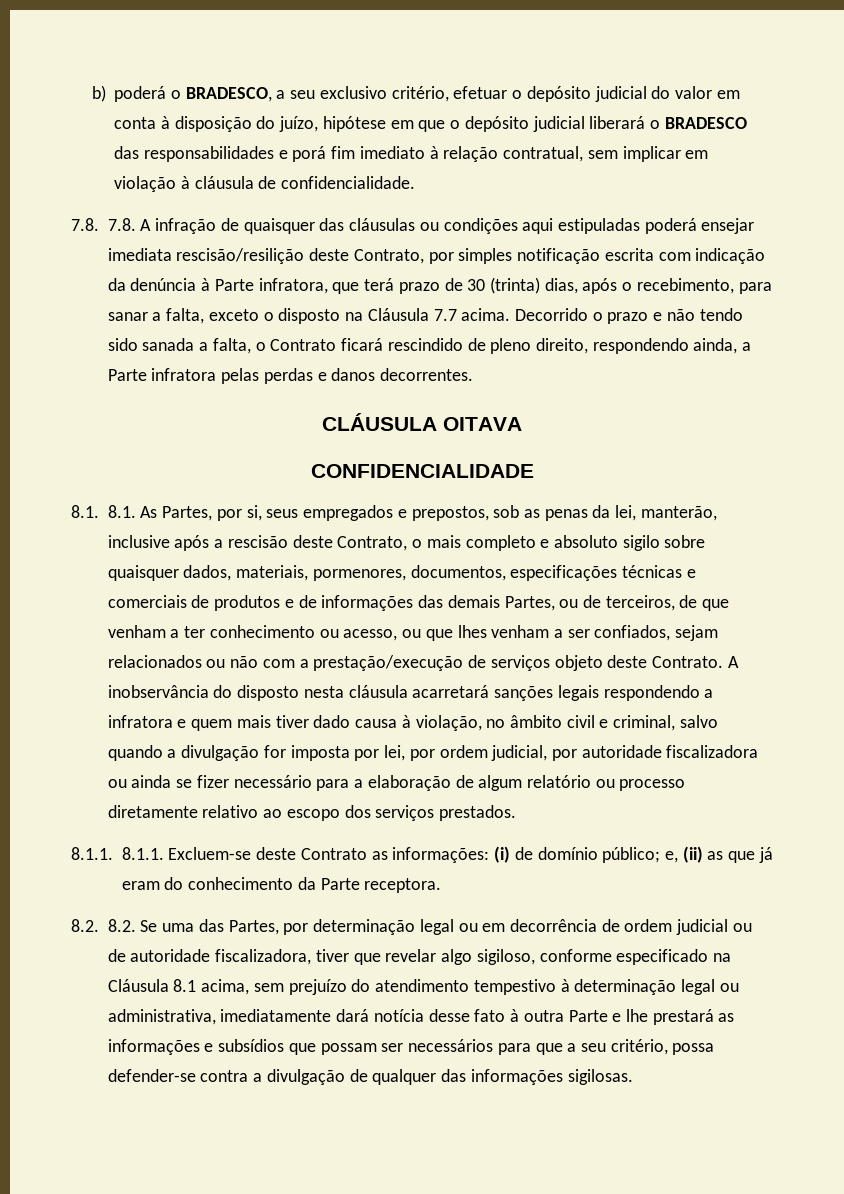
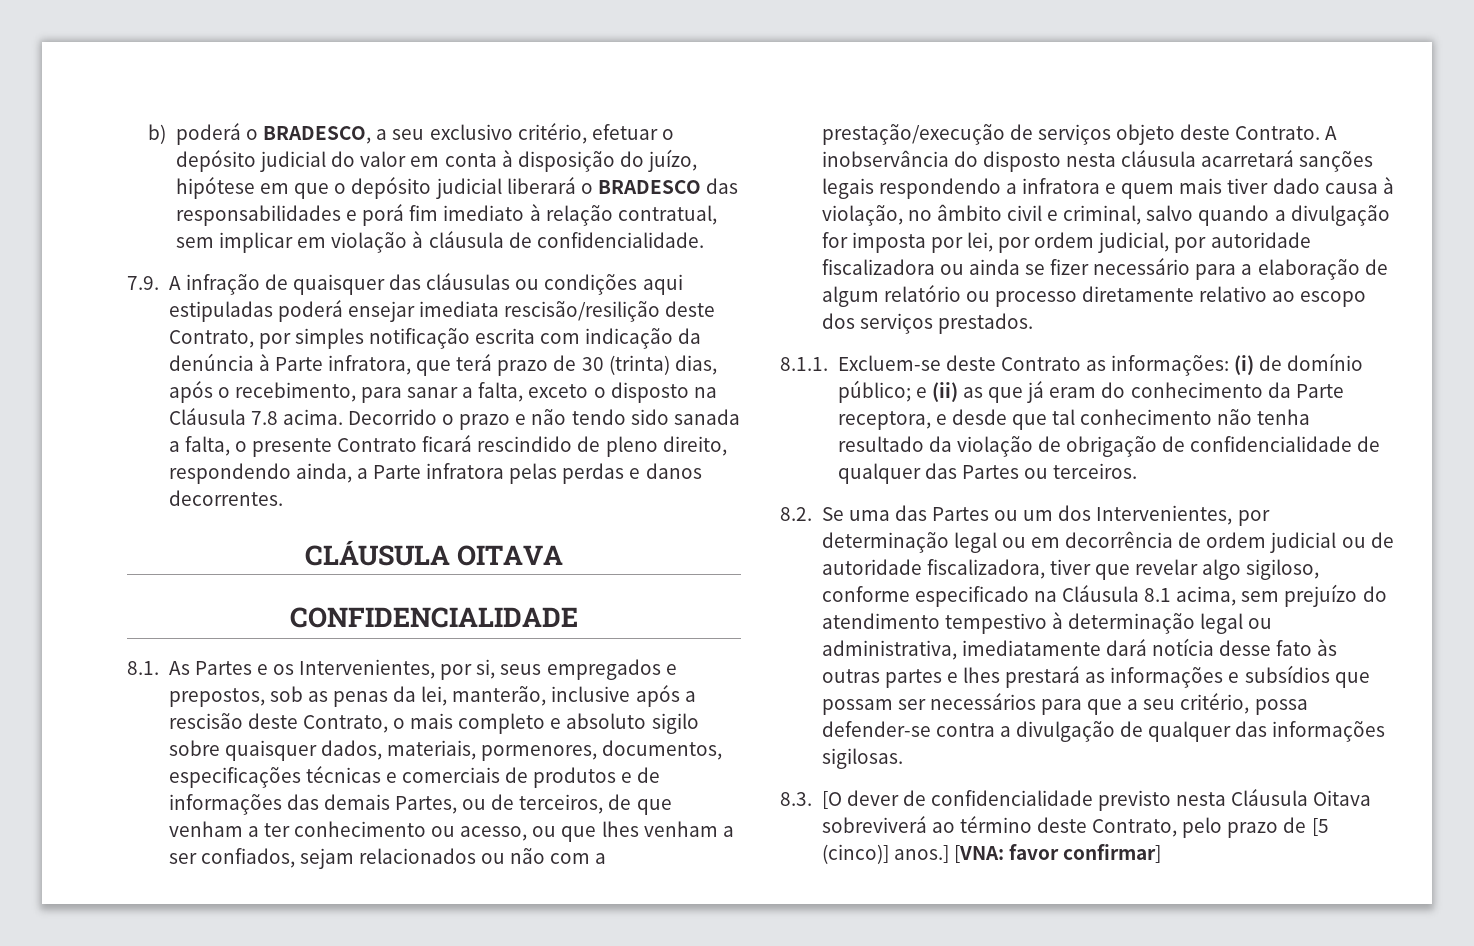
[71,218,136,231] 7.8. 7.8. -> [127,276,159,290] 7.9.
[433,309,457,321] 7.7 -> [250,411,278,425] 7.8
(266, 346) none -> [251,438,332,457] presente
[107,505,213,521] 8.1. As Partes, -> [168,659,436,679] As Partes e os Intervenientes,
[121,847,164,860] 8.1.1. -> (828, 364) none
[665,851,679,863] e, -> [915,387,927,398] e
[364,878,442,893] [71,919,136,932] receptora. // 8.2. 8.2. -> [837,409,1311,430] [837,436,1381,457] [837,463,1138,484] [780,507,812,521] receptora, e desde que tal conhecimento não tenha resultado da violação de obrigação de confidencialidade de qualquer das Partes ou terceiros. // 8.2.
[228,920,279,935] Partes, -> [931,505,1233,525] Partes ou um dos Intervenientes,
[510,1009,649,1022] à outra Parte e lhe -> [1317,639,1338,656] [821,667,1000,688] às outras partes e lhes
(633, 1077) none -> [780,789,1372,811] [821,816,1329,838] [821,844,1162,864] // 8.3. [O dever de confidencialidade previsto nesta Cláusula Oitava sobreviverá ao término deste Contrato, pelo prazo de [5 (cinco)] anos.] [VNA: favor confirmar]

